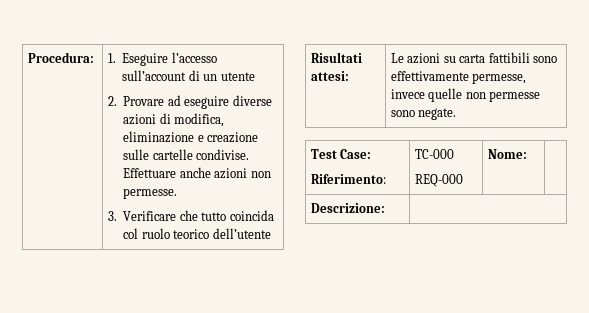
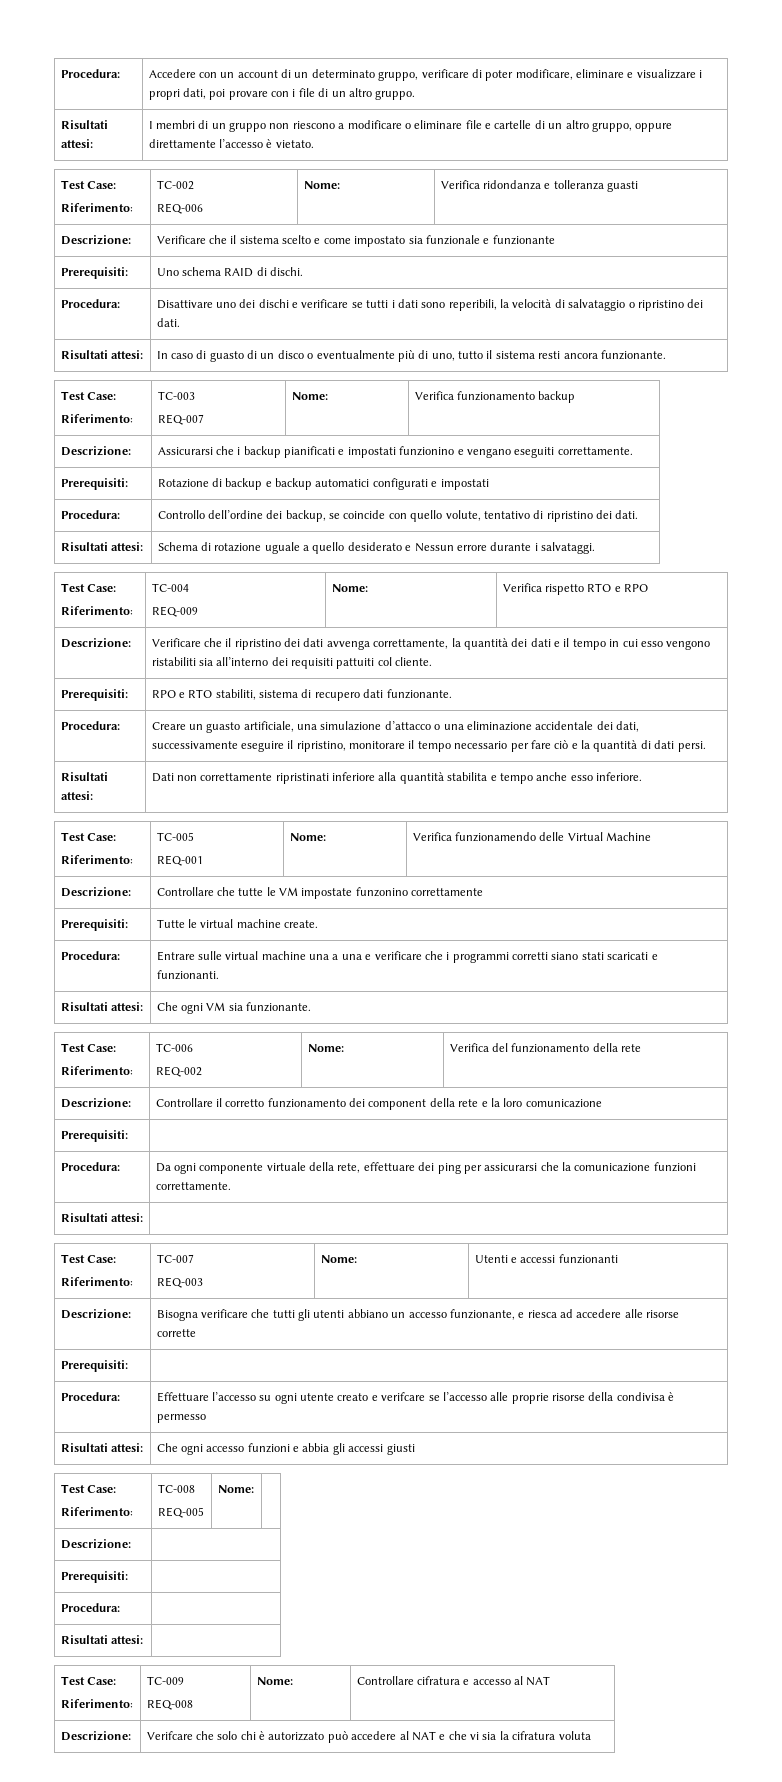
[27,52,94,63] [107,52,217,66] [122,70,255,81] [107,95,272,109] [123,113,225,127] [123,131,259,143] [123,149,250,160] [123,167,271,179] [123,188,178,199] [107,210,274,221] [123,228,271,239] [310,52,362,63] [310,71,349,81] [390,52,558,64] [390,71,527,84] [390,88,541,102] [390,108,457,120] [310,149,372,159] [310,174,386,184] [414,149,454,159] [414,174,463,187] [487,149,527,159] [310,203,385,213] Procedura: | 1. Eseguire l’accesso sull’account di un utente // 2. Provare ad eseguire diverse azioni di modifica, eliminazione e creazione sulle cartelle condivise. Effettuare anche azioni non permesse. // 3. Verificare che tutto coincida col ruolo teorico dell’utente // Risultati attesi: | Le azioni su carta fattibili sono effettivamente permesse, invece quelle non permesse sono negate. // Test Case: // Riferimento: | TC-000 // REQ-000 | Nome: | // Descrizione: | -> [60,69,120,78] [148,69,703,81] [148,88,416,100] [60,120,108,129] [60,139,93,148] [148,120,673,132] [148,139,314,148] [60,180,116,189] [60,203,133,212] [156,180,194,190] [156,203,203,214] [303,181,340,189] [440,180,639,192] [60,235,131,245] [156,235,555,247] [60,267,128,279] [156,267,304,277] [60,299,120,308] [156,299,704,311] [156,318,180,327] [60,350,143,359] [156,350,666,362] [60,391,116,400] [60,414,133,423] [157,391,195,400] [157,414,204,425] [291,392,328,400] [414,391,576,403] [60,446,131,456] [157,446,633,458] [60,478,128,490] [157,478,489,490] [60,510,120,519] [157,510,639,522] [60,542,143,551] [157,542,596,554] [60,583,116,592] [60,606,133,615] [151,583,189,592] [151,606,198,617] [331,584,368,592] [502,583,649,595] [60,638,131,648] [151,638,711,650] [151,657,433,669] [60,689,128,701] [151,689,452,701] [60,721,120,730] [151,721,640,733] [151,740,706,752] [60,772,108,781] [60,791,93,800] [151,772,643,784] [60,832,116,841] [60,855,133,864] [156,832,194,841] [156,855,203,866] [289,833,326,841] [412,832,652,842] [60,887,131,897] [156,887,484,899] [60,919,128,931] [156,919,319,928] [60,951,120,960] [156,951,658,963] [156,970,219,980] [60,1002,143,1011] [156,1002,312,1014] [60,1043,116,1052] [60,1066,133,1075] [155,1043,193,1052] [155,1066,202,1077] [307,1044,344,1052] [449,1043,642,1053] [60,1098,131,1108] [155,1098,602,1110] [60,1130,128,1142] [60,1162,120,1171] [155,1162,696,1174] [155,1182,231,1190] [60,1213,143,1222] [60,1254,116,1263] [60,1277,133,1286] [156,1254,194,1263] [156,1277,203,1288] [320,1255,357,1263] [474,1254,618,1264] [60,1309,131,1319] [156,1309,680,1321] [156,1329,196,1337] [60,1360,128,1372] [60,1392,120,1401] [156,1392,675,1404] [156,1414,206,1423] [60,1443,143,1452] [156,1443,415,1455] [60,1484,116,1493] [60,1507,133,1516] [157,1484,195,1493] [157,1507,204,1518] [217,1485,254,1493] [60,1539,131,1549] [60,1571,128,1583] [60,1603,120,1612] [60,1635,143,1644] [60,1676,116,1685] [60,1699,133,1708] [146,1676,184,1685] [146,1699,193,1710] [256,1677,293,1685] [356,1676,551,1686] [60,1731,131,1741] [146,1731,591,1743] Procedura: | Accedere con un account di un determinato gruppo, verificare di poter modificare, eliminare e visualizzare i propri dati, poi provare con i file di un altro gruppo. // Risultati attesi: | I membri di un gruppo non riescono a modificare o eliminare file e cartelle di un altro gruppo, oppure direttamente l’accesso è vietato. // Test Case: // Riferimento: | TC-002 // REQ-006 | Nome: | Verifica ridondanza e tolleranza guasti // Descrizione: | Verificare che il sistema scelto e come impostato sia funzionale e funzionante // Prerequisiti: | Uno schema RAID di dischi. // Procedura: | Disattivare uno dei dischi e verificare se tutti i dati sono reperibili, la velocità di salvataggio o ripristino dei dati. // Risultati attesi: | In caso di guasto di un disco o eventualmente più di uno, tutto il sistema resti ancora funzionante. // Test Case: // Riferimento: | TC-003 // REQ-007 | Nome: | Verifica funzionamento backup // Descrizione: | Assicurarsi che i backup pianificati e impostati funzionino e vengano eseguiti correttamente. // Prerequisiti: | Rotazione di backup e backup automatici configurati e impostati // Procedura: | Controllo dell’ordine dei backup, se coincide con quello volute, tentativo di ripristino dei dati. // Risultati attesi: | Schema di rotazione uguale a quello desiderato e Nessun errore durante i salvataggi. // Test Case: // Riferimento: | TC-004 // REQ-009 | Nome: | Verifica rispetto RTO e RPO // Descrizione: | Verificare che il ripristino dei dati avvenga correttamente, la quantità dei dati e il tempo in cui esso vengono ristabiliti sia all’interno dei requisiti pattuiti col cliente. // Prerequisiti: | RPO e RTO stabiliti, sistema di recupero dati funzionante. // Procedura: | Creare un guasto artificiale, una simulazione d’attacco o una eliminazione accidentale dei dati, successivamente eseguire il ripristino, monitorare il tempo necessario per fare ciò e la quantità di dati persi. // Risultati attesi: | Dati non correttamente ripristinati inferiore alla quantità stabilita e tempo anche esso inferiore. // Test Case: // Riferimento: | TC-005 // REQ-001 | Nome: | Verifica funzionamendo delle Virtual Machine // Descrizione: | Controllare che tutte le VM impostate funzonino correttamente // Prerequisiti: | Tutte le virtual machine create. // Procedura: | Entrare sulle virtual machine una a una e verificare che i programmi corretti siano stati scaricati e funzionanti. // Risultati attesi: | Che ogni VM sia funzionante. // Test Case: // Riferimento: | TC-006 // REQ-002 | Nome: | Verifica del funzionamento della rete // Descrizione: | Controllare il corretto funzionamento dei component della rete e la loro comunicazione // Prerequisiti: | // Procedura: | Da ogni componente virtuale della rete, effettuare dei ping per assicurarsi che la comunicazione funzioni correttamente. // Risultati attesi: | // Test Case: // Riferimento: | TC-007 // REQ-003 | Nome: | Utenti e accessi funzionanti // Descrizione: | Bisogna verificare che tutti gli utenti abbiano un accesso funzionante, e riesca ad accedere alle risorse corrette // Prerequisiti: | // Procedura: | Effettuare l’accesso su ogni utente creato e verifcare se l’accesso alle proprie risorse della condivisa è permesso // Risultati attesi: | Che ogni accesso funzioni e abbia gli accessi giusti // Test Case: // Riferimento: | TC-008 // REQ-005 | Nome: | // Descrizione: | // Prerequisiti: | // Procedura: | // Risultati attesi: | // Test Case: // Riferimento: | TC-009 // REQ-008 | Nome: | Controllare cifratura e accesso al NAT // Descrizione: | Verifcare che solo chi è autorizzato può accedere al NAT e che vi sia la cifratura voluta

